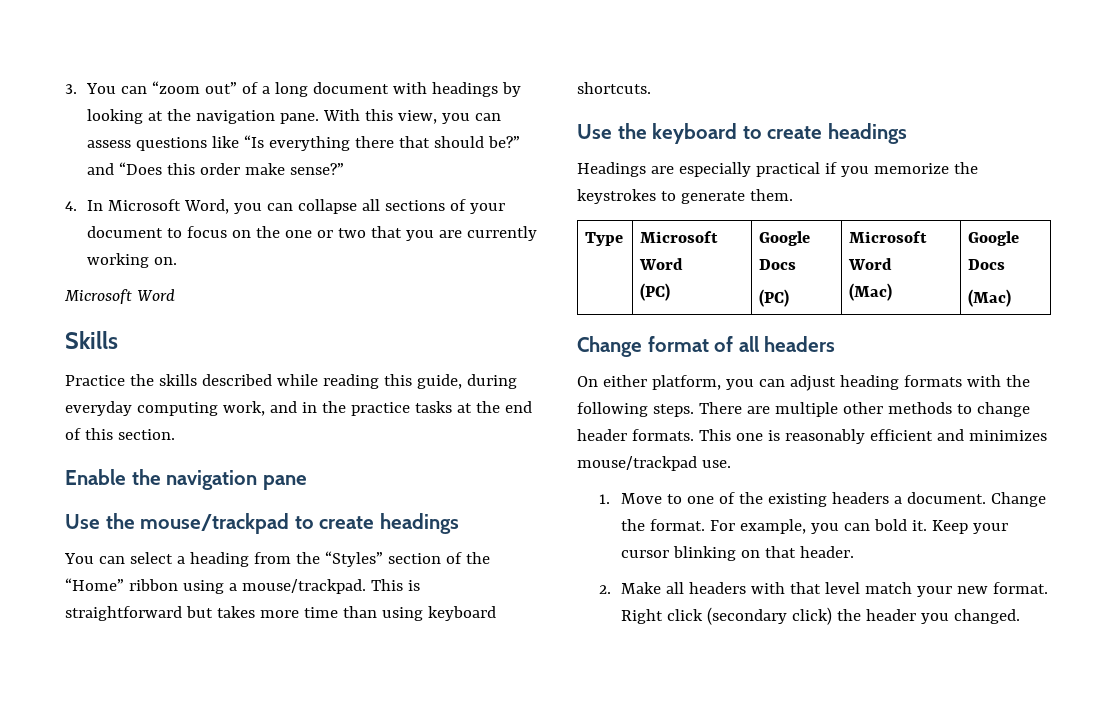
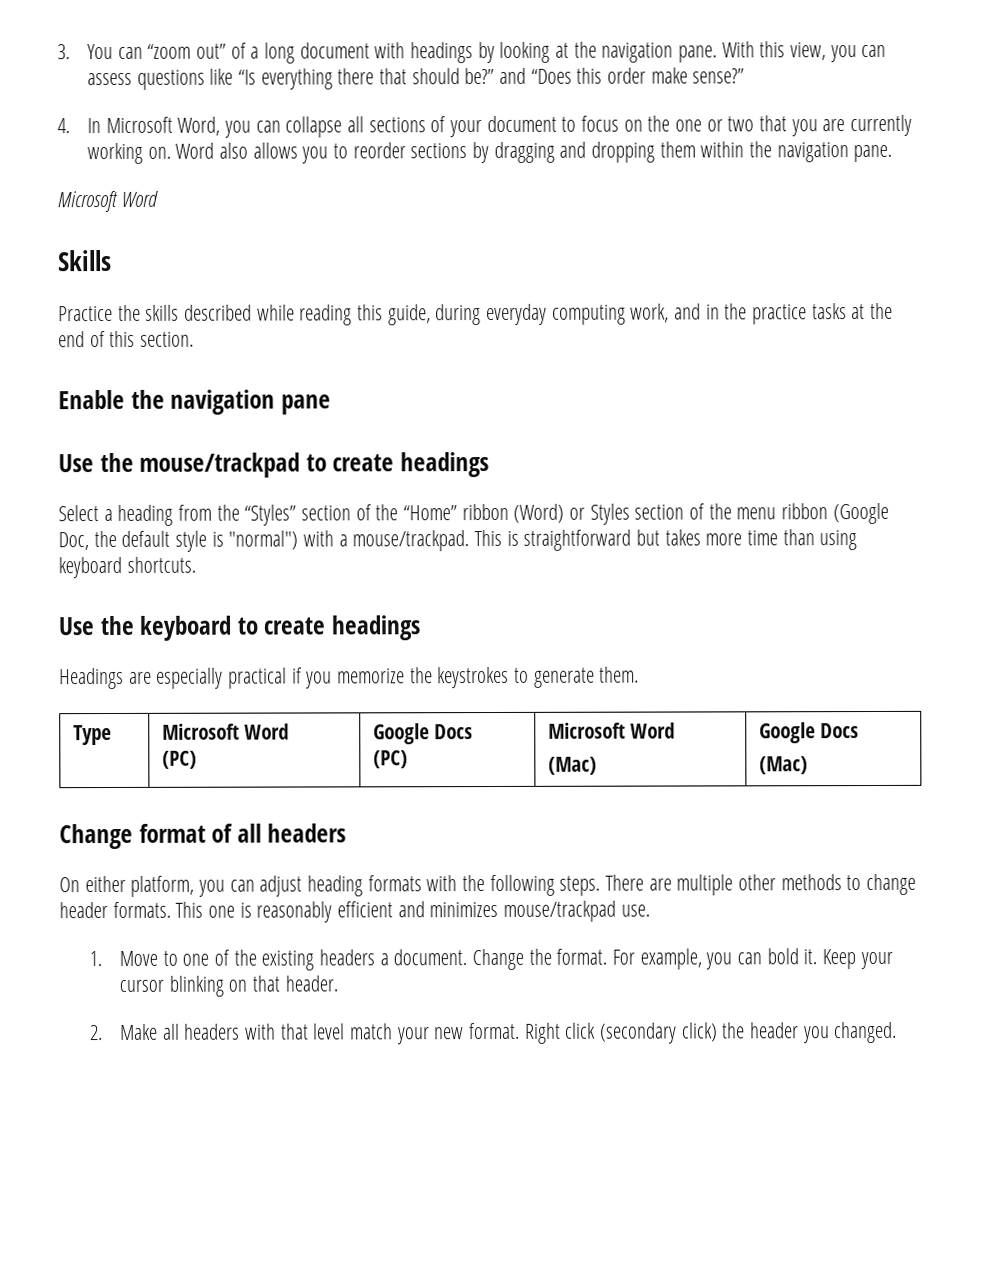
(177, 261) none -> [175,141,893,164] Word also allows you to reorder sections by dragging and dropping them within the navigation pane.
[64,552,173,564] You can select -> [58,505,99,522] Select
[182,580,224,594] using -> [513,502,889,525] [58,530,335,552] (Word) or Styles section of the menu ribbon (Google Doc, the default style is "normal") with

